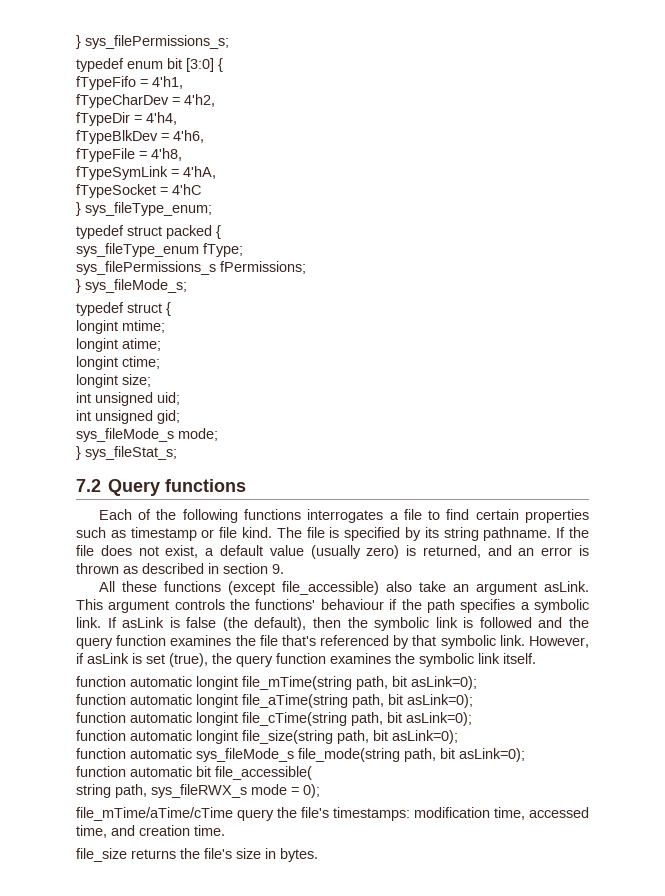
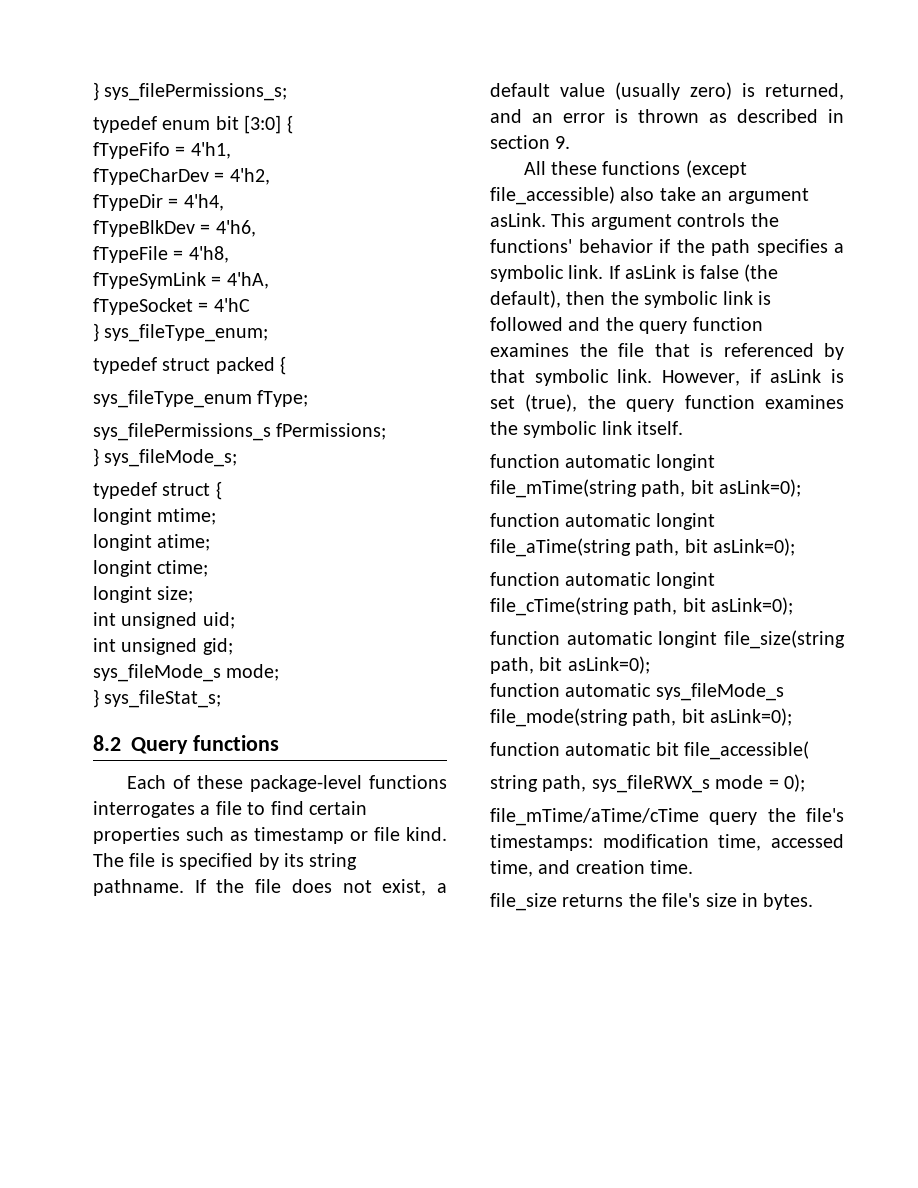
[76,479,101,492] 7.2 -> [93,735,121,751] 8.2
[156,509,238,523] the following -> [196,775,362,792] these package-level
[320,599,384,610] behaviour -> [578,239,653,253] behavior
[281,635,316,646] that's -> [654,343,713,357] that is

